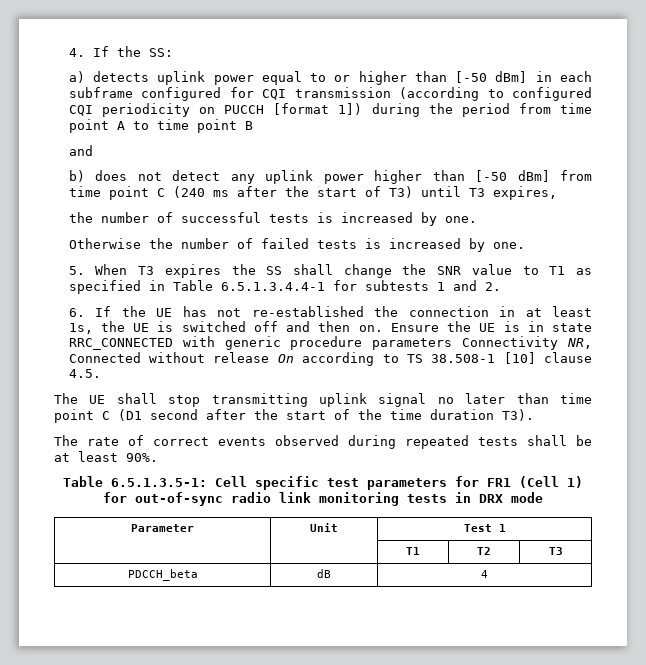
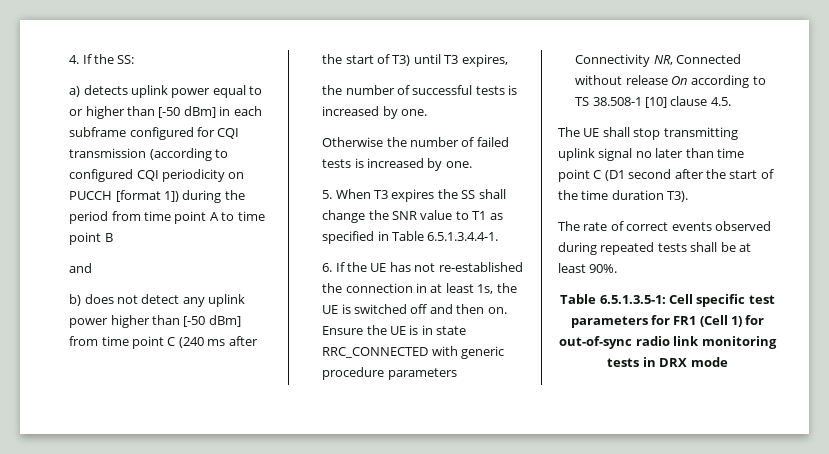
[220,280,501,291] 6.5.1.3.4.4-1 for subtests 1 and 2. -> [427,232,499,241] 6.5.1.3.4.4-1.
[131,524,194,532] [310,523,338,532] [463,524,506,532] [406,547,420,555] [477,547,491,555] [548,547,563,555] [127,569,198,581] [317,569,331,578] [481,570,488,578] // Parameter | Unit | Test 1 // | | T1 | T2 | T3 // PDCCH_beta | dB | 4 -> (728, 362) none

